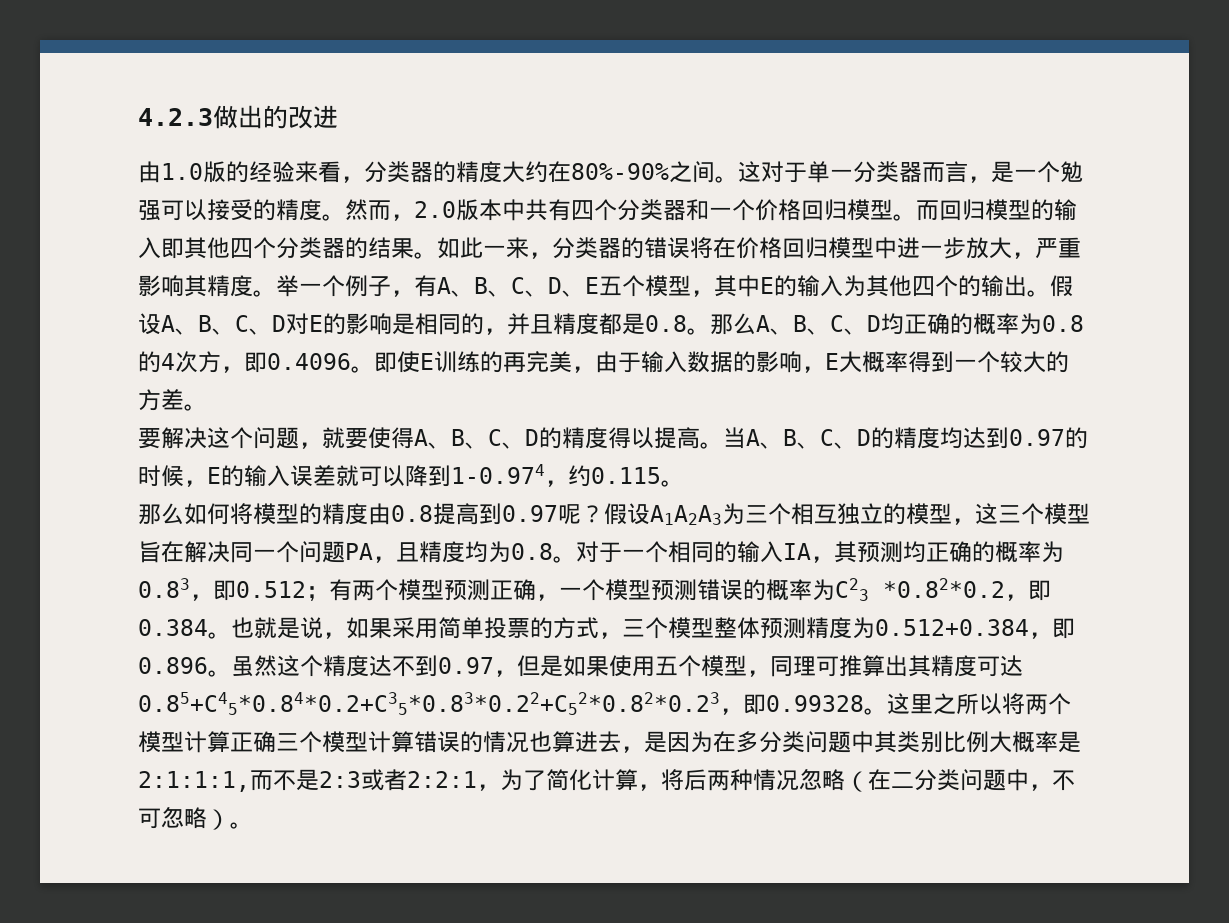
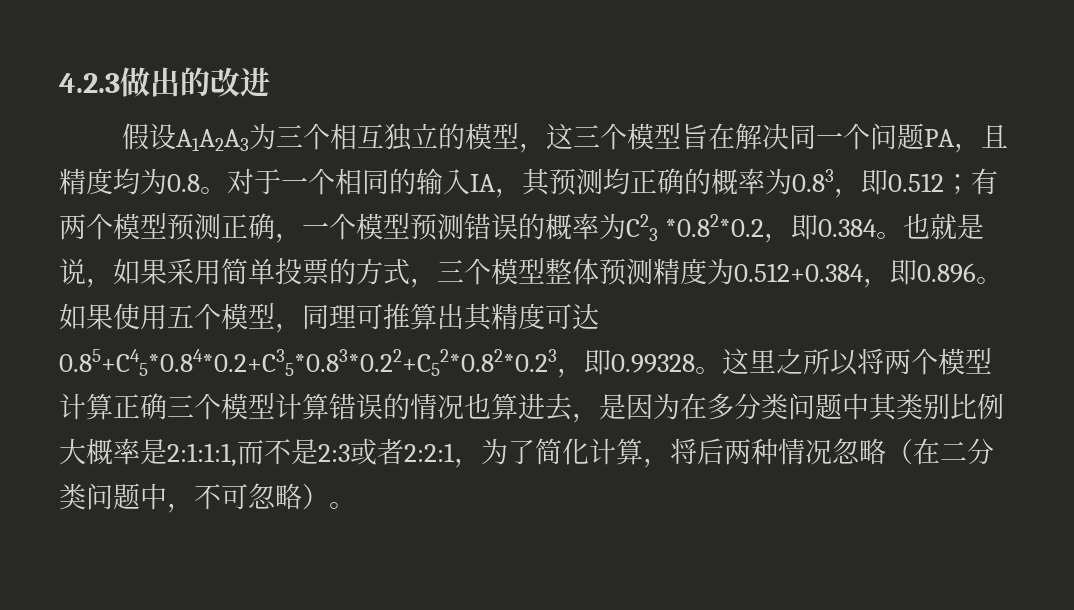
[138,161,1083,183] [138,199,1077,221] [138,237,1081,259] [138,275,1073,297] [138,313,1084,335] [138,351,1069,373] [138,389,207,411] [138,427,1088,449] [138,464,684,487] [138,503,604,525] 由1.0版的经验来看，分类器的精度大约在80%-90%之间。这对于单一分类器而言，是一个勉强可以接受的精度。然而，2.0版本中共有四个分类器和一个价格回归模型。而回归模型的输入即其他四个分类器的结果。如此一来，分类器的错误将在价格回归模型中进一步放大，严重影响其精度。举一个例子，有A、B、C、D、E五个模型，其中E的输入为其他四个的输出。假设A、B、C、D对E的影响是相同的，并且精度都是0.8。那么A、B、C、D均正确的概率为0.8的4次方，即0.4096。即使E训练的再完美，由于输入数据的影响，E大概率得到一个较大的方差。 // 要解决这个问题，就要使得A、B、C、D的精度得以提高。当A、B、C、D的精度均达到0.97的时候，E的输入误差就可以降到1-0.974，约0.115。 // 那么如何将模型的精度由0.8提高到0.97呢？ -> (270, 82) none
[231,655,563,677] 虽然这个精度达不到0.97，但是 -> (1003, 280) none

